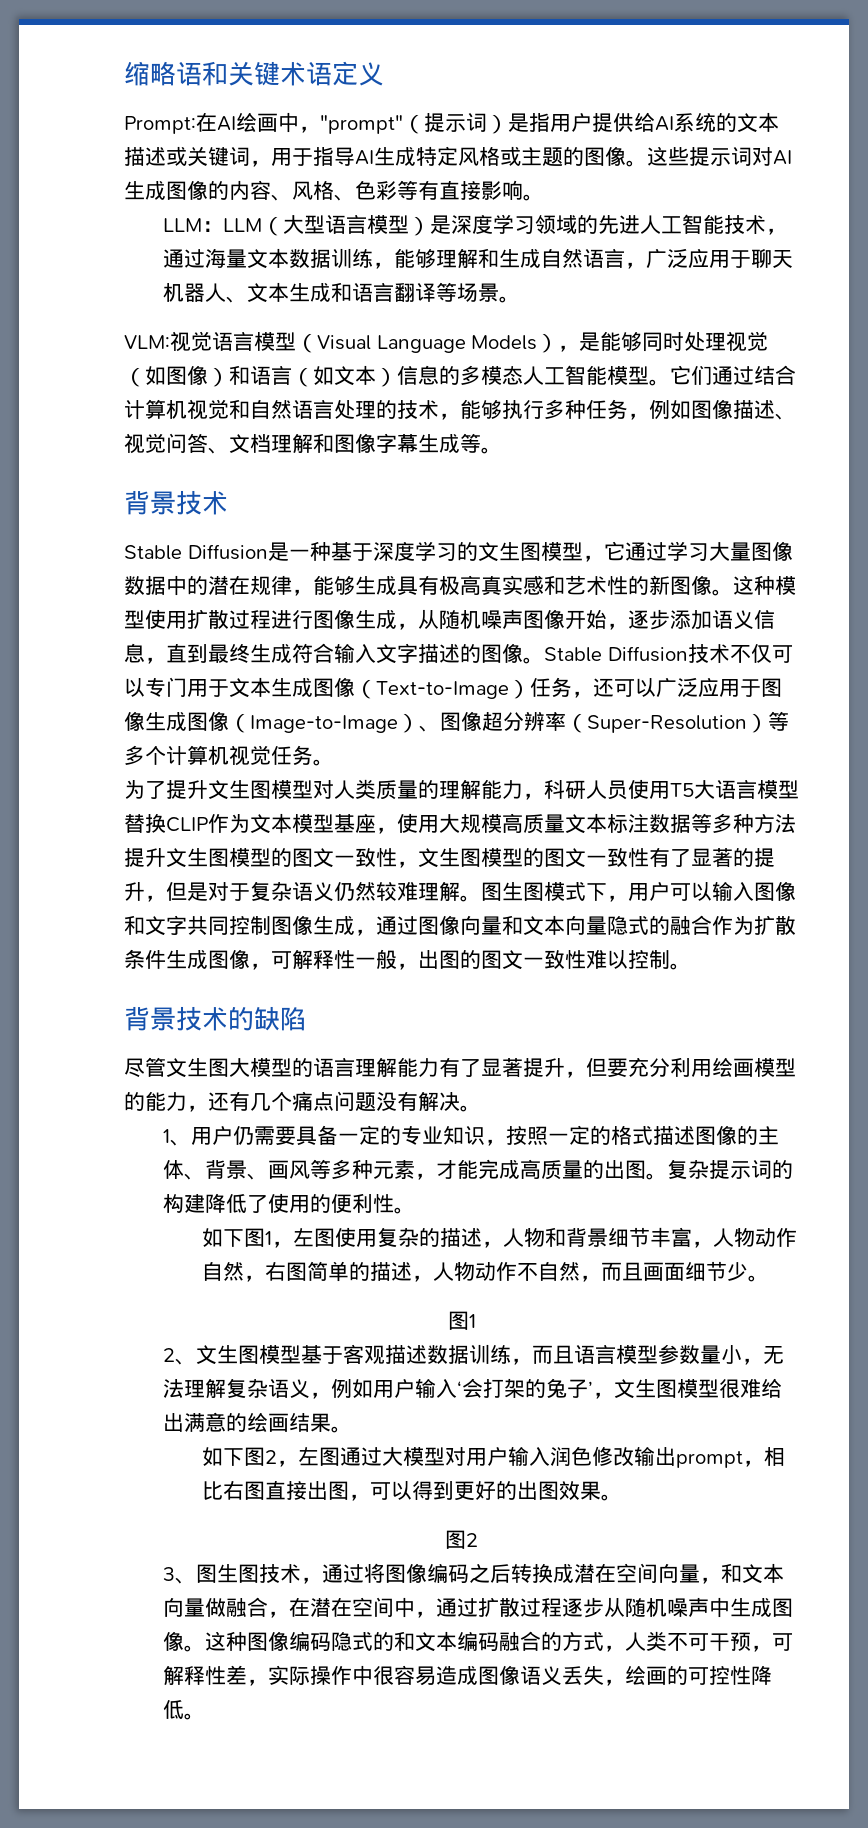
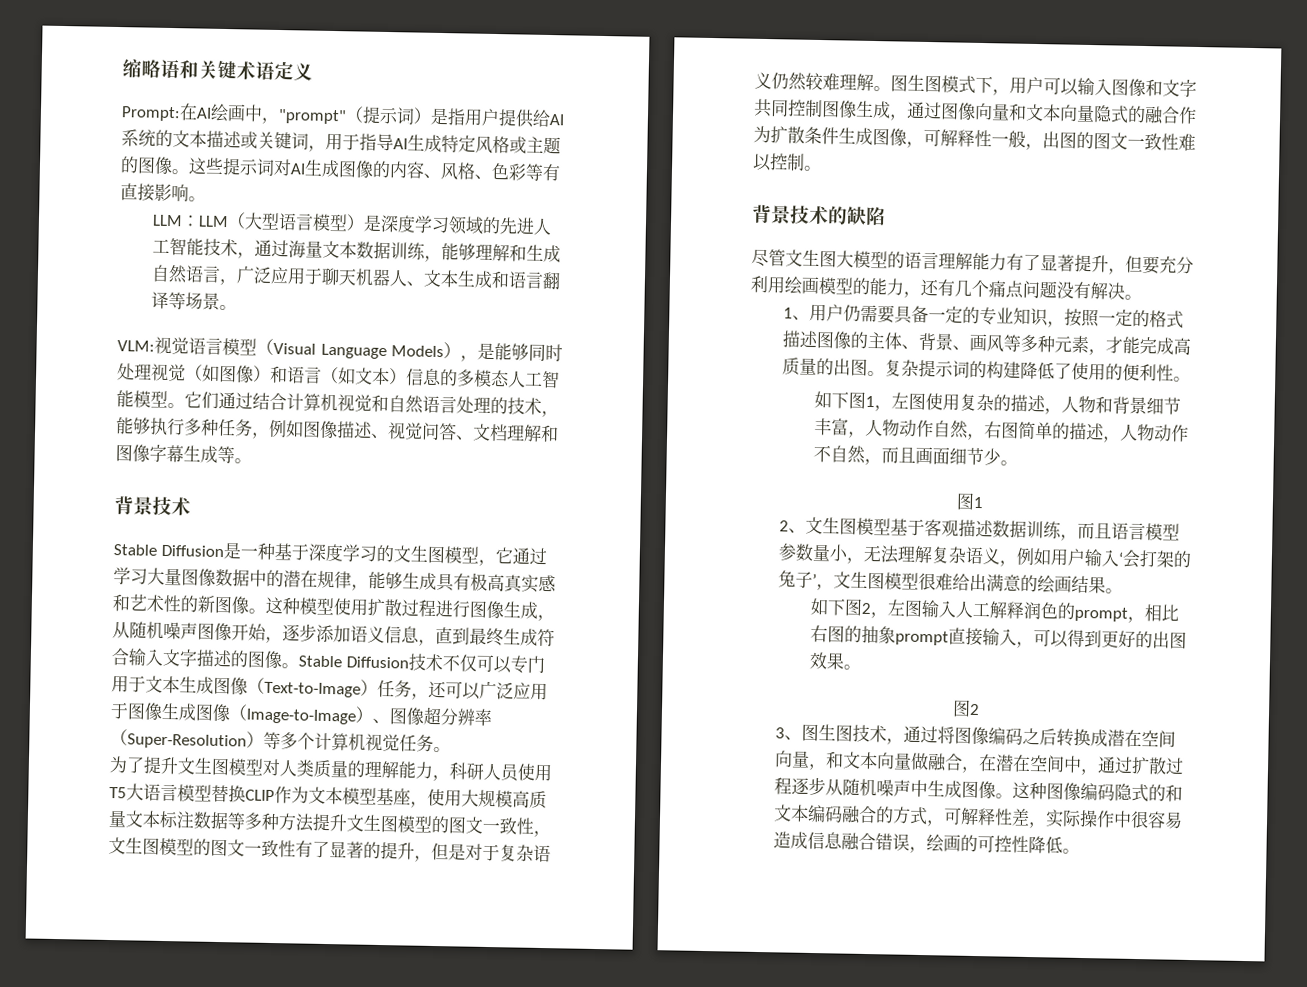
[340,1446,786,1468] [202,1481,350,1500] 通过大模型对用户输入润色修改输出prompt，相比右图直接出图 -> [920,599,1180,624] [809,624,1017,647] 输入人工解释润色的prompt，相比右图的抽象prompt直接输入
[625,1631,773,1652] 人类不可干预， -> (945, 823) none
[478,1665,605,1686] 图像语义丢失 -> [806,831,910,851] 信息融合错误

